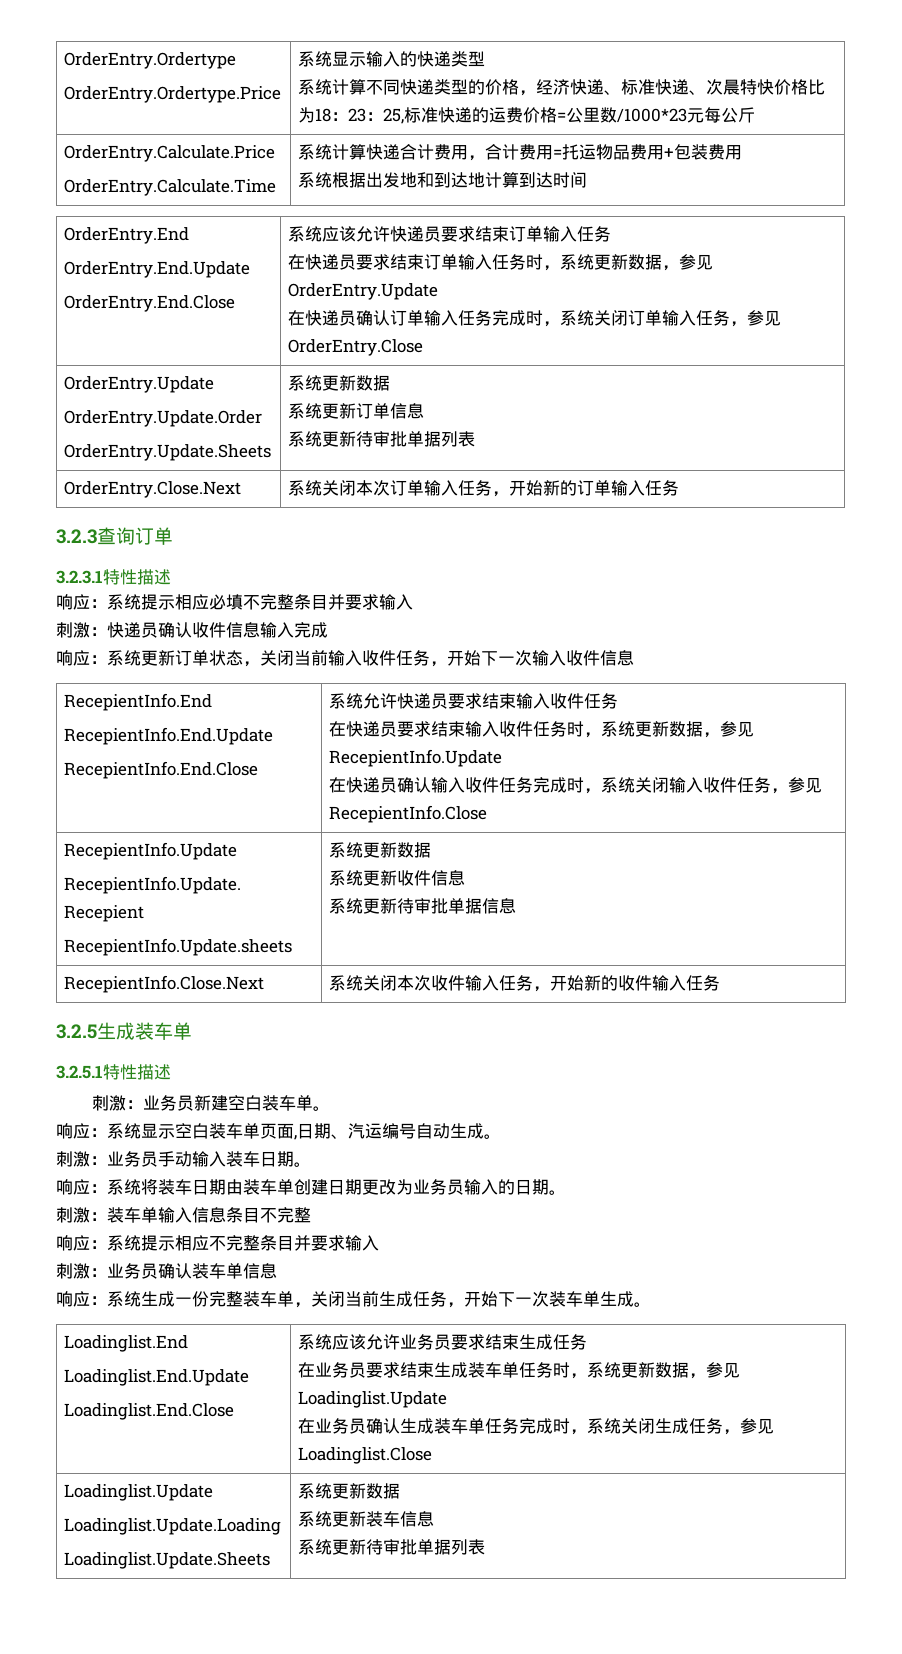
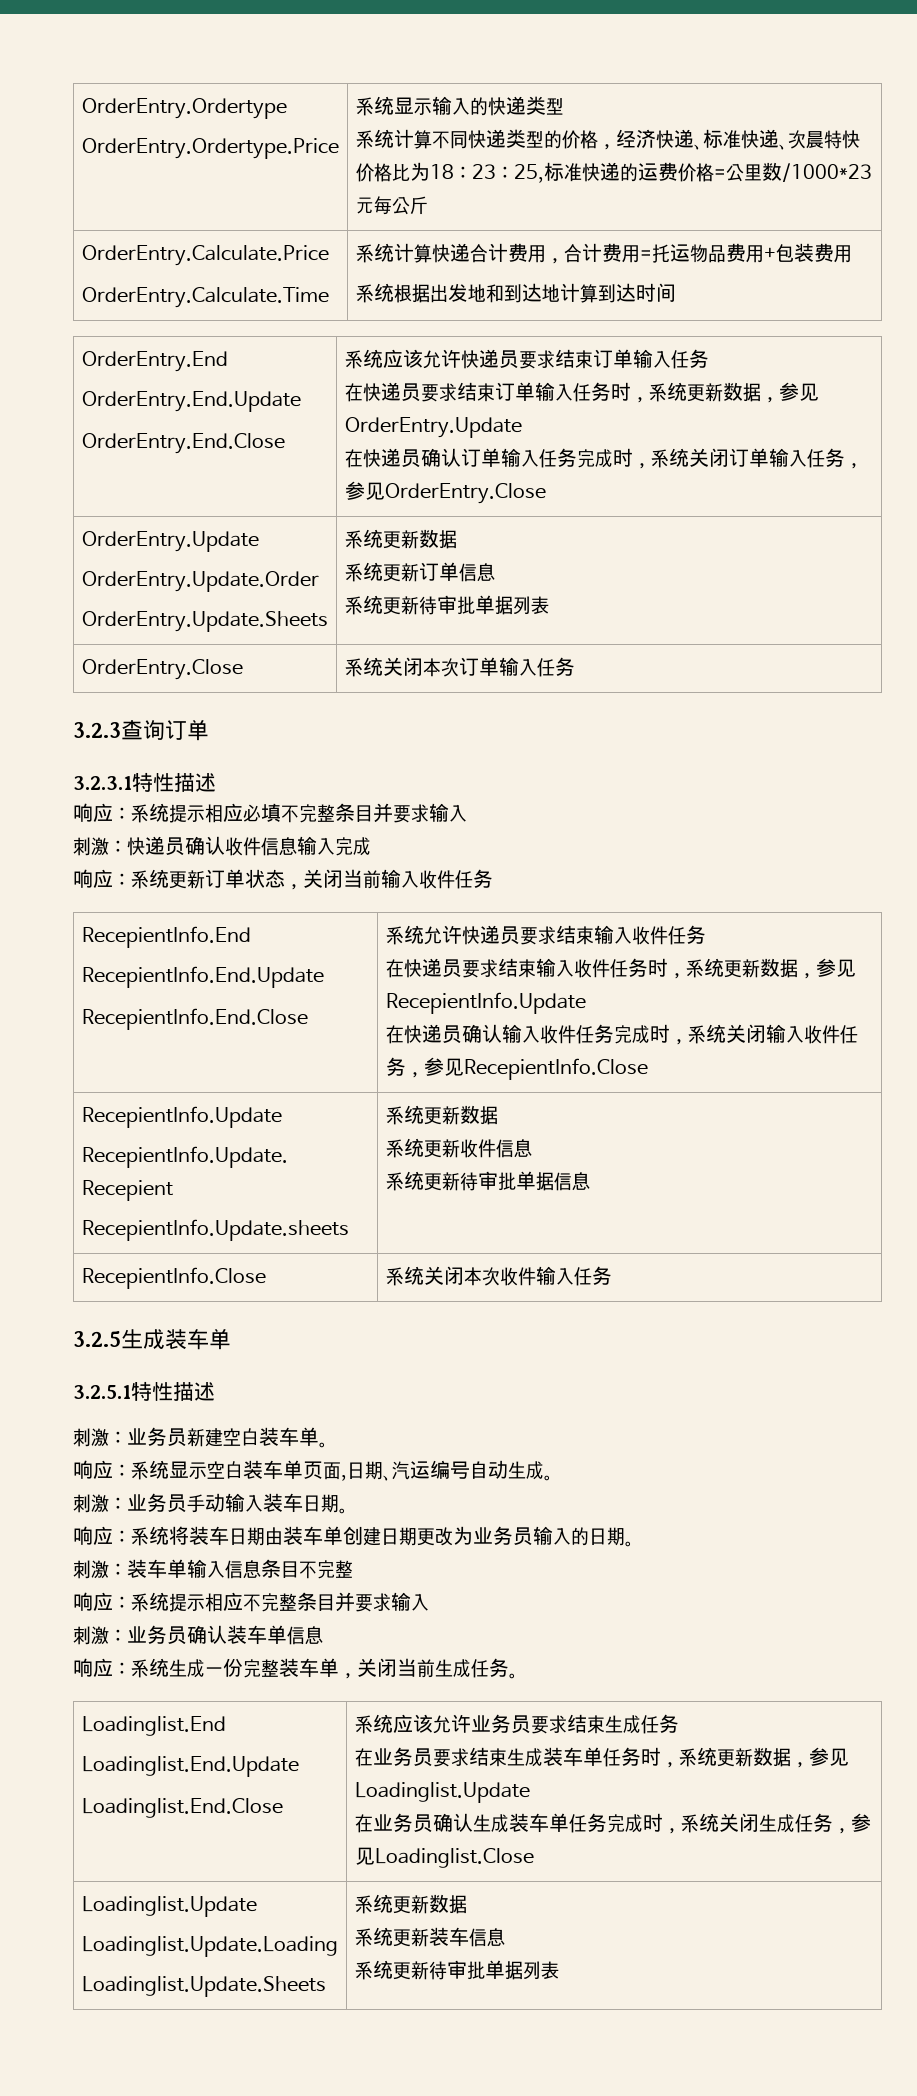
[64,481,242,498] OrderEntry.Close.Next -> [81,659,243,680] OrderEntry.Close
[492,480,680,497] ，开始新的订单输入任务 -> (575, 666) none
[430,650,634,667] ，开始下一次输入收件信息 -> (493, 878) none
[64,975,265,993] RecepientInfo.Close.Next -> [81,1267,266,1289] RecepientInfo.Close
[533,975,721,992] ，开始新的收件输入任务 -> (612, 1275) none
[447,1291,634,1308] ，开始下一次装车单生成 -> (509, 1667) none

